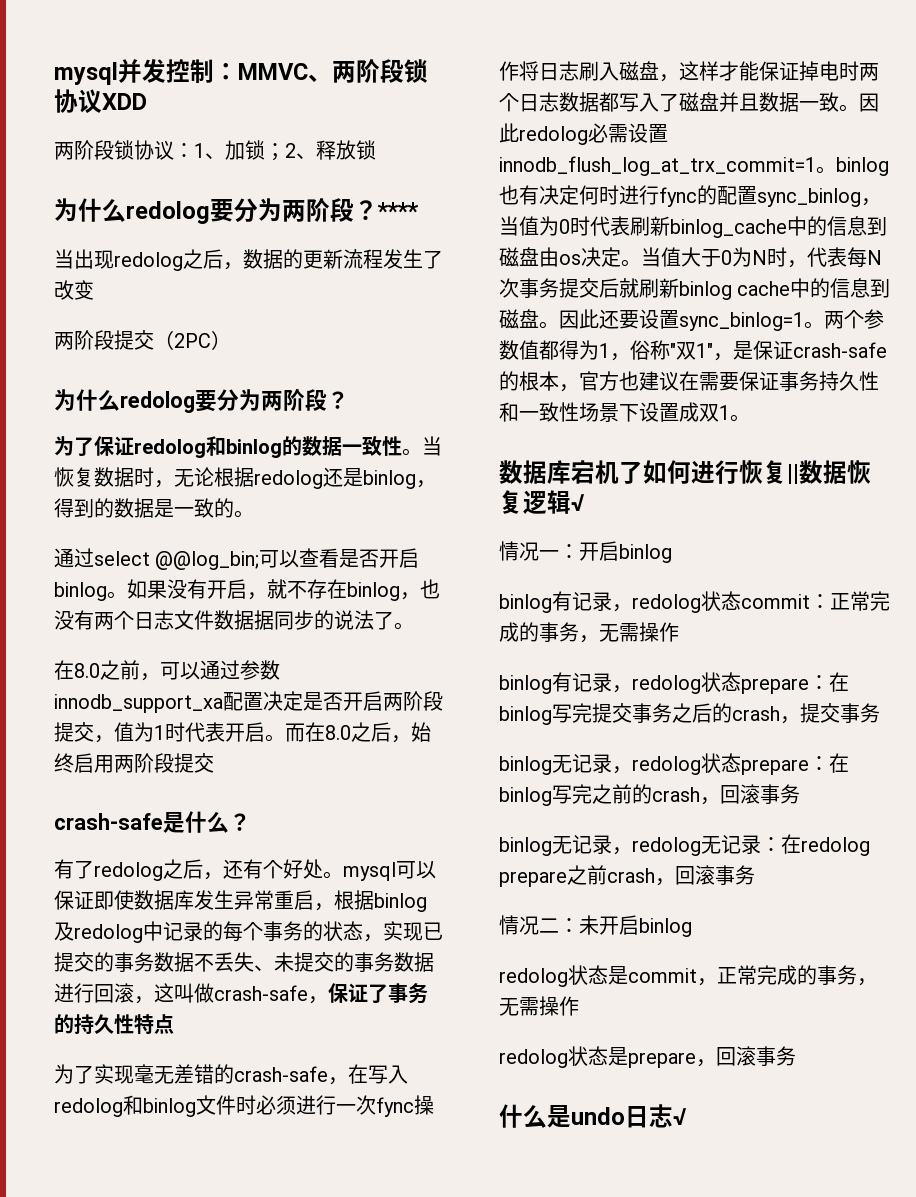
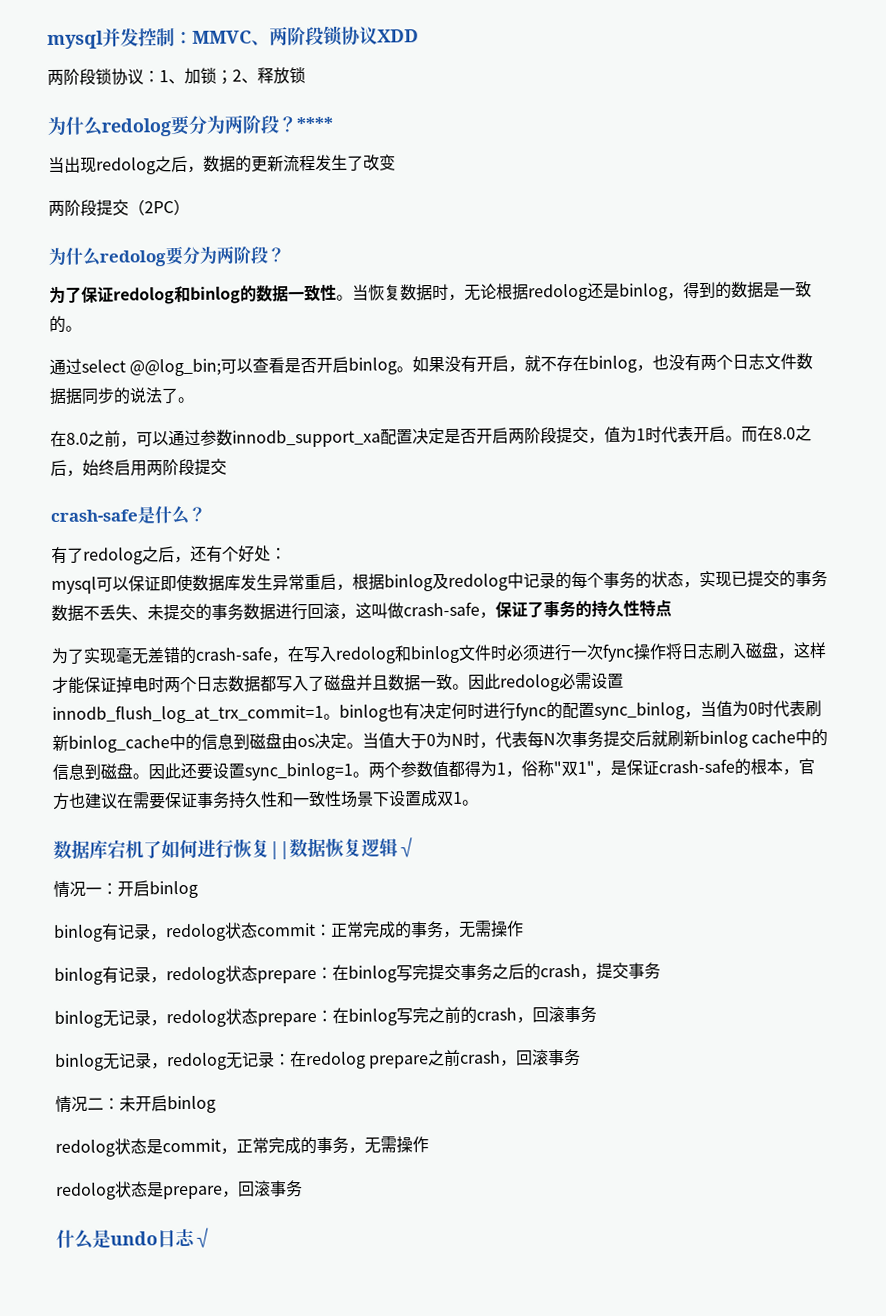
[323,871,343,879] 。 -> [270,547,287,560] ： //

